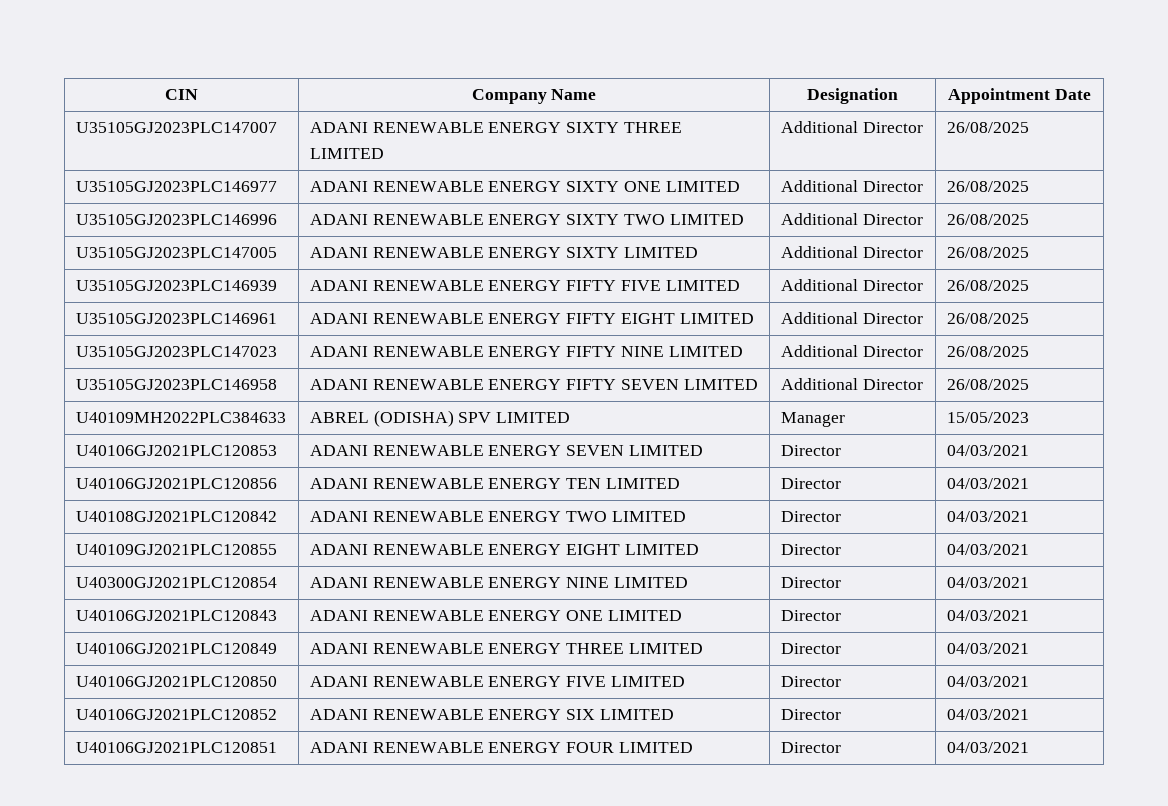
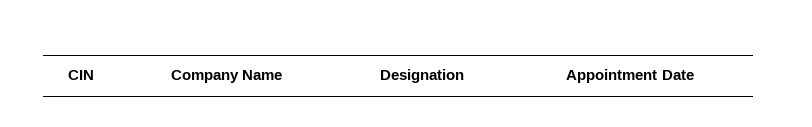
[75,122,277,133] [309,122,682,133] [309,148,384,159] [780,121,923,133] [946,122,1029,133] [75,181,277,192] [309,181,740,192] [780,180,923,192] [946,181,1029,192] [75,214,277,225] [309,214,744,225] [780,213,923,225] [946,214,1029,225] [75,247,277,258] [309,247,698,258] [780,246,923,258] [946,247,1029,258] [75,280,277,291] [309,280,740,291] [780,279,923,291] [946,280,1029,291] [75,313,277,324] [309,313,754,324] [780,312,923,324] [946,313,1029,324] [75,346,277,357] [309,346,743,357] [780,345,923,357] [946,346,1029,357] [75,379,277,390] [309,379,758,390] [780,378,923,390] [946,379,1029,390] [75,412,286,423] [309,410,571,427] [780,412,845,427] [946,412,1029,423] [75,445,277,456] [309,445,703,456] [780,445,841,456] [946,445,1029,456] [75,478,277,489] [309,478,680,489] [780,478,841,489] [946,478,1029,489] [75,511,277,522] [309,511,686,522] [780,511,841,522] [946,511,1029,522] [75,544,277,555] [309,544,699,555] [780,544,841,555] [946,544,1029,555] [75,577,277,588] [309,577,688,588] [780,577,841,588] [946,577,1029,588] [75,610,277,621] [309,610,682,621] [780,610,841,621] [946,610,1029,621] [75,643,277,654] [309,643,703,654] [780,643,841,654] [946,643,1029,654] [75,676,277,687] [309,676,685,687] [780,676,841,687] [946,676,1029,687] [75,709,277,720] [309,709,674,720] [780,709,841,720] [946,709,1029,720] [75,742,277,753] [309,742,693,753] [780,742,841,753] [946,742,1029,753] // U35105GJ2023PLC147007 | ADANI RENEWABLE ENERGY SIXTY THREE LIMITED | Additional Director | 26/08/2025 // U35105GJ2023PLC146977 | ADANI RENEWABLE ENERGY SIXTY ONE LIMITED | Additional Director | 26/08/2025 // U35105GJ2023PLC146996 | ADANI RENEWABLE ENERGY SIXTY TWO LIMITED | Additional Director | 26/08/2025 // U35105GJ2023PLC147005 | ADANI RENEWABLE ENERGY SIXTY LIMITED | Additional Director | 26/08/2025 // U35105GJ2023PLC146939 | ADANI RENEWABLE ENERGY FIFTY FIVE LIMITED | Additional Director | 26/08/2025 // U35105GJ2023PLC146961 | ADANI RENEWABLE ENERGY FIFTY EIGHT LIMITED | Additional Director | 26/08/2025 // U35105GJ2023PLC147023 | ADANI RENEWABLE ENERGY FIFTY NINE LIMITED | Additional Director | 26/08/2025 // U35105GJ2023PLC146958 | ADANI RENEWABLE ENERGY FIFTY SEVEN LIMITED | Additional Director | 26/08/2025 // U40109MH2022PLC384633 | ABREL (ODISHA) SPV LIMITED | Manager | 15/05/2023 // U40106GJ2021PLC120853 | ADANI RENEWABLE ENERGY SEVEN LIMITED | Director | 04/03/2021 // U40106GJ2021PLC120856 | ADANI RENEWABLE ENERGY TEN LIMITED | Director | 04/03/2021 // U40108GJ2021PLC120842 | ADANI RENEWABLE ENERGY TWO LIMITED | Director | 04/03/2021 // U40109GJ2021PLC120855 | ADANI RENEWABLE ENERGY EIGHT LIMITED | Director | 04/03/2021 // U40300GJ2021PLC120854 | ADANI RENEWABLE ENERGY NINE LIMITED | Director | 04/03/2021 // U40106GJ2021PLC120843 | ADANI RENEWABLE ENERGY ONE LIMITED | Director | 04/03/2021 // U40106GJ2021PLC120849 | ADANI RENEWABLE ENERGY THREE LIMITED | Director | 04/03/2021 // U40106GJ2021PLC120850 | ADANI RENEWABLE ENERGY FIVE LIMITED | Director | 04/03/2021 // U40106GJ2021PLC120852 | ADANI RENEWABLE ENERGY SIX LIMITED | Director | 04/03/2021 // U40106GJ2021PLC120851 | ADANI RENEWABLE ENERGY FOUR LIMITED | Director | 04/03/2021 -> (694, 75) none

